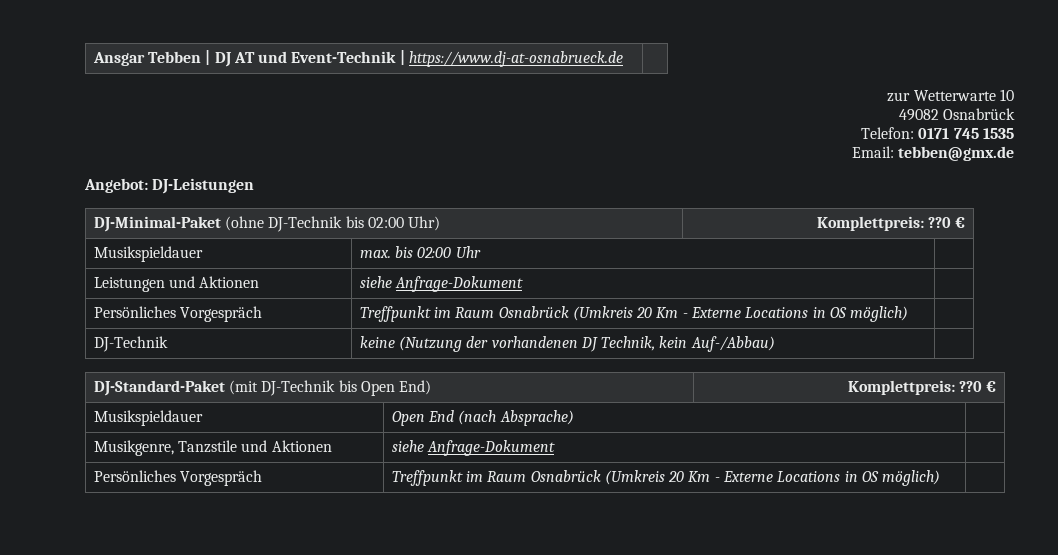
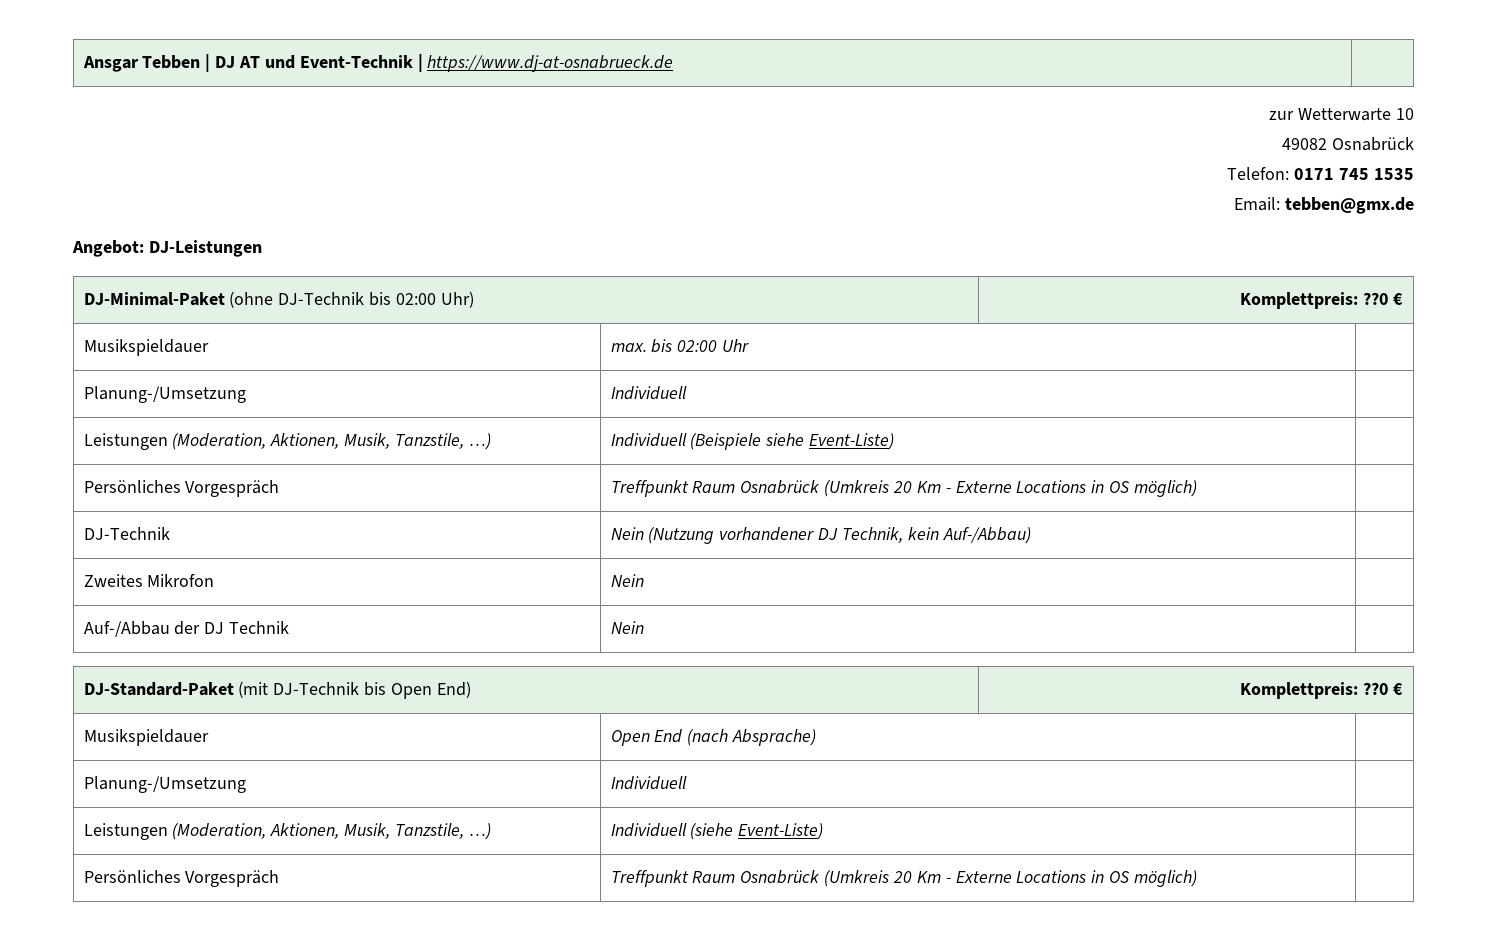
[93,276,260,292] [359,276,523,292] [93,306,262,322] [359,306,451,322] // Leistungen und Aktionen | siehe Anfrage-Dokument | // Persönliches Vorgespräch | Treffpunkt im -> [83,386,246,403] [610,386,687,400] [83,433,491,450] [610,433,895,450] [83,480,280,497] [610,480,689,497] // Planung-/Umsetzung | Individuell | // Leistungen (Moderation, Aktionen, Musik, Tanzstile, …) | Individuell (Beispiele siehe Event-Liste) | // Persönliches Vorgespräch | Treffpunkt
[359,336,578,352] keine (Nutzung der vorhandenen -> [610,527,815,544] Nein (Nutzung vorhandener
(775, 344) none -> [83,574,215,587] [610,574,644,587] [83,621,290,637] [610,621,644,634] // Zweites Mikrofon | Nein | // Auf-/Abbau der DJ Technik | Nein |
[93,440,332,456] [391,440,555,456] [93,470,262,486] [391,470,483,486] Musikgenre, Tanzstile und Aktionen | siehe Anfrage-Dokument | // Persönliches Vorgespräch | Treffpunkt im -> [83,776,246,793] [610,776,687,790] [83,823,491,840] [610,823,824,840] [83,870,280,887] [610,870,689,887] Planung-/Umsetzung | Individuell | // Leistungen (Moderation, Aktionen, Musik, Tanzstile, …) | Individuell (siehe Event-Liste) | // Persönliches Vorgespräch | Treffpunkt

